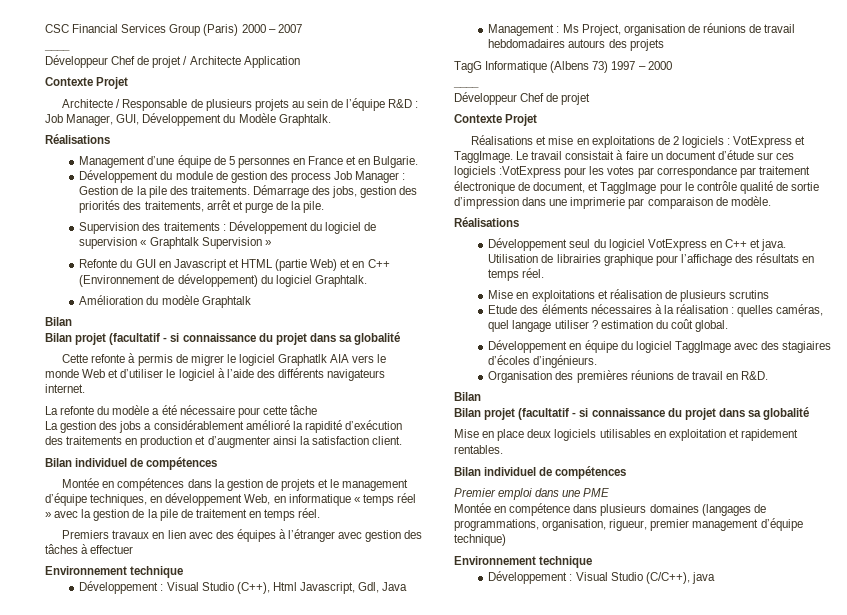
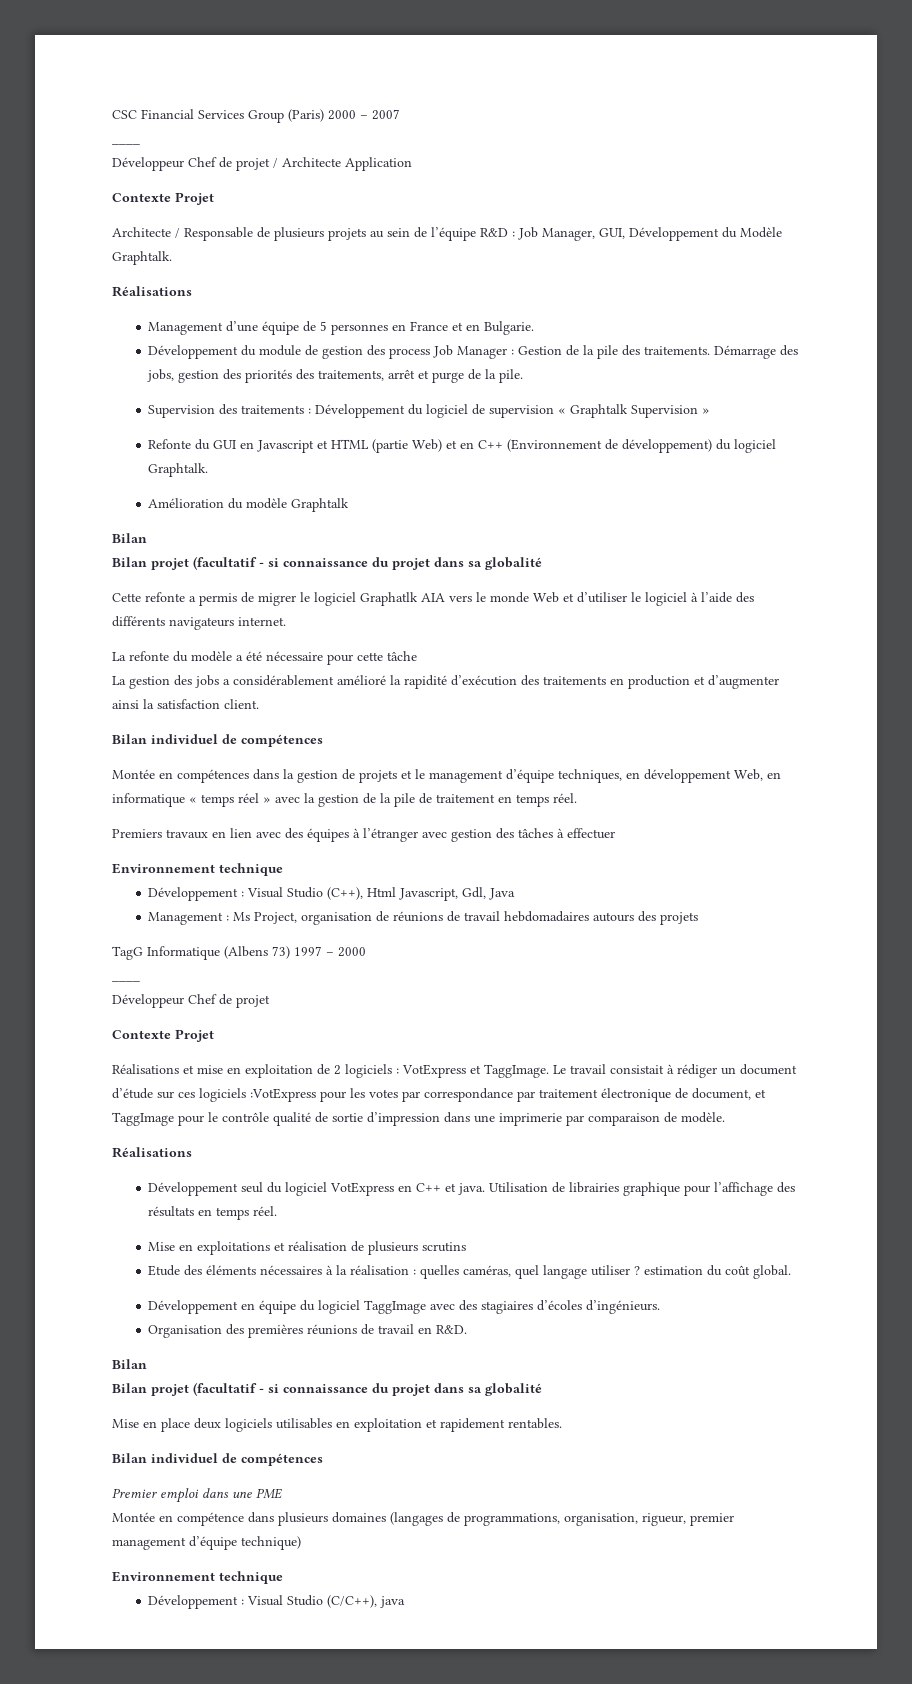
[128,353,136,363] à -> [189,596,196,602] a
[591,136,655,148] exploitations -> [245,1064,313,1078] exploitation
[625,151,648,160] faire -> [677,1064,717,1078] rédiger

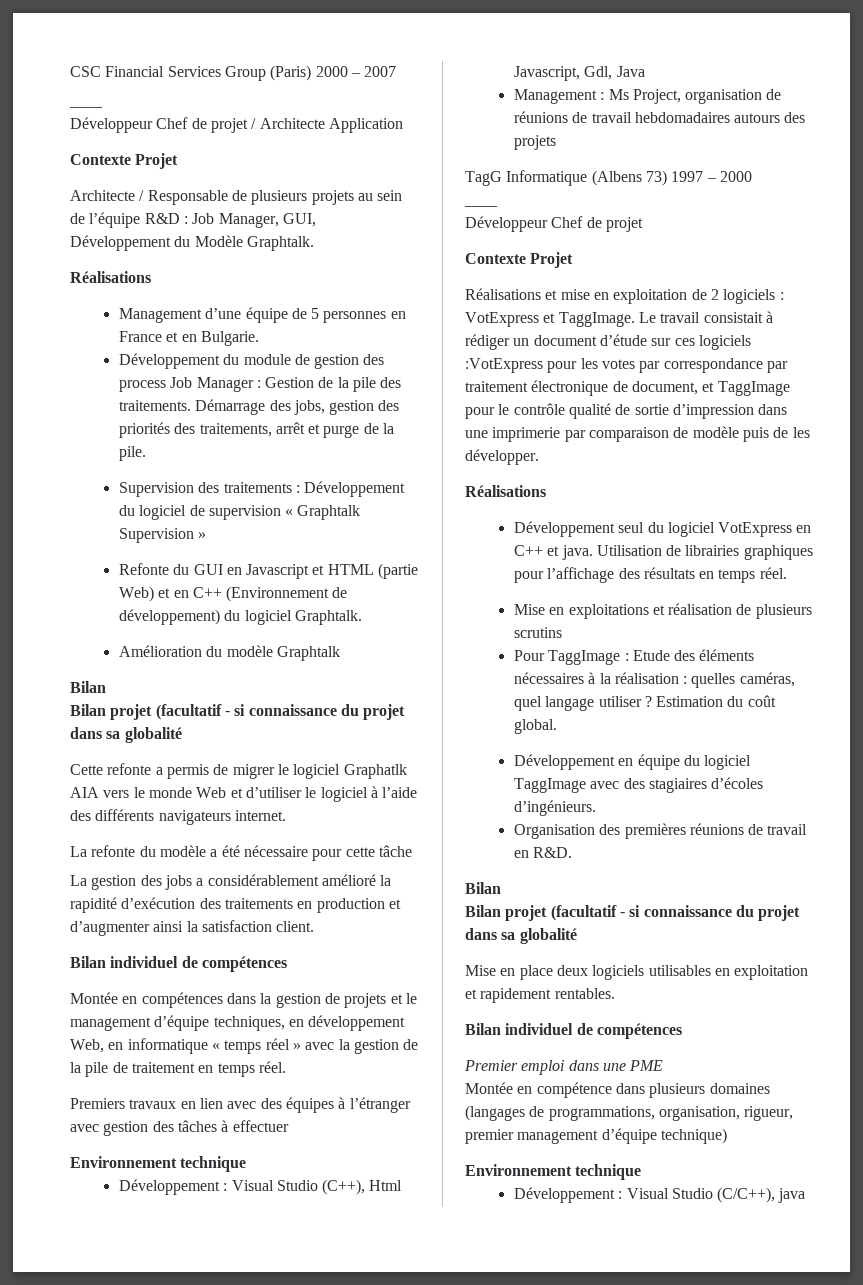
[681,1112,725,1123] modèle. -> [692,426,810,442] [465,449,539,465] modèle puis de les développer.
[623,1182,681,1196] graphique -> [743,545,813,560] graphiques
(467, 1247) none -> [513,650,629,665] Pour TaggImage :
[644,1266,704,1275] estimation -> [656,696,724,707] Estimation

